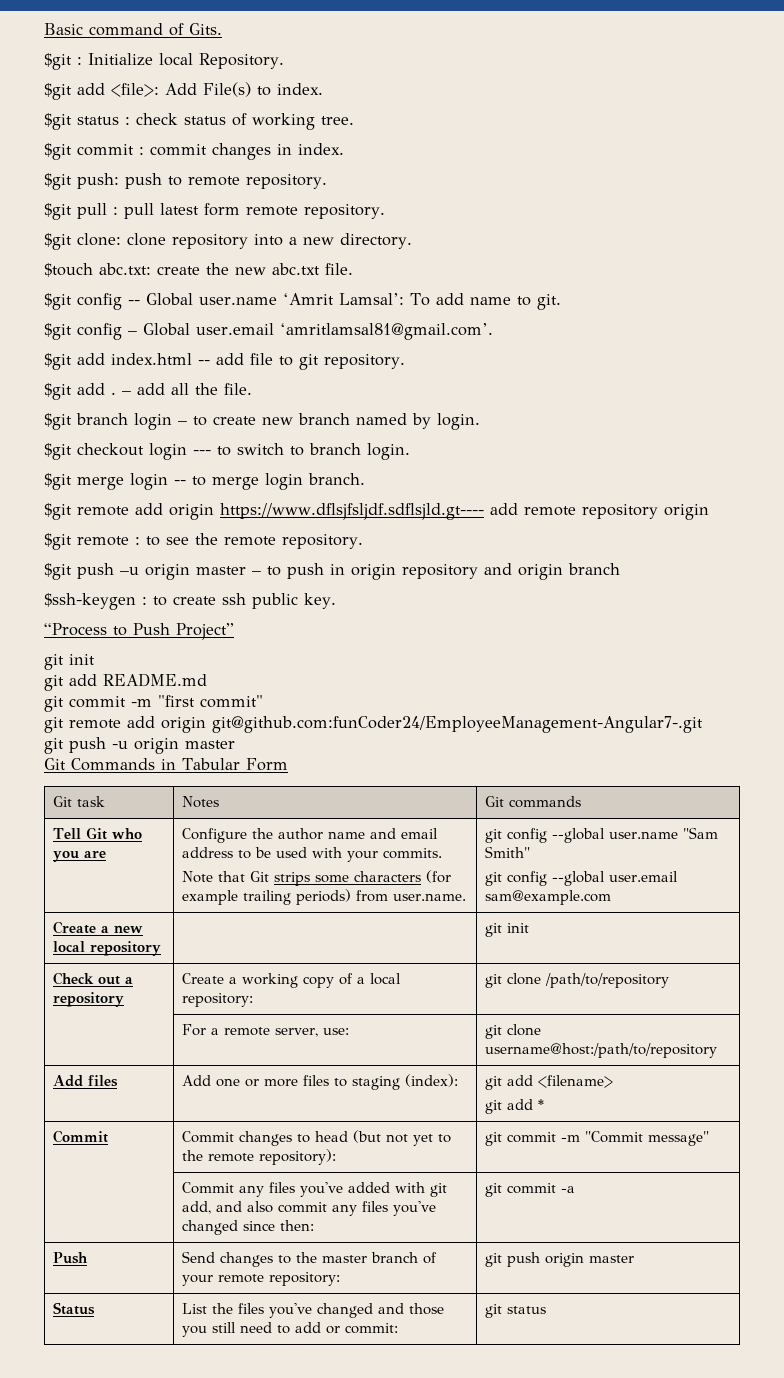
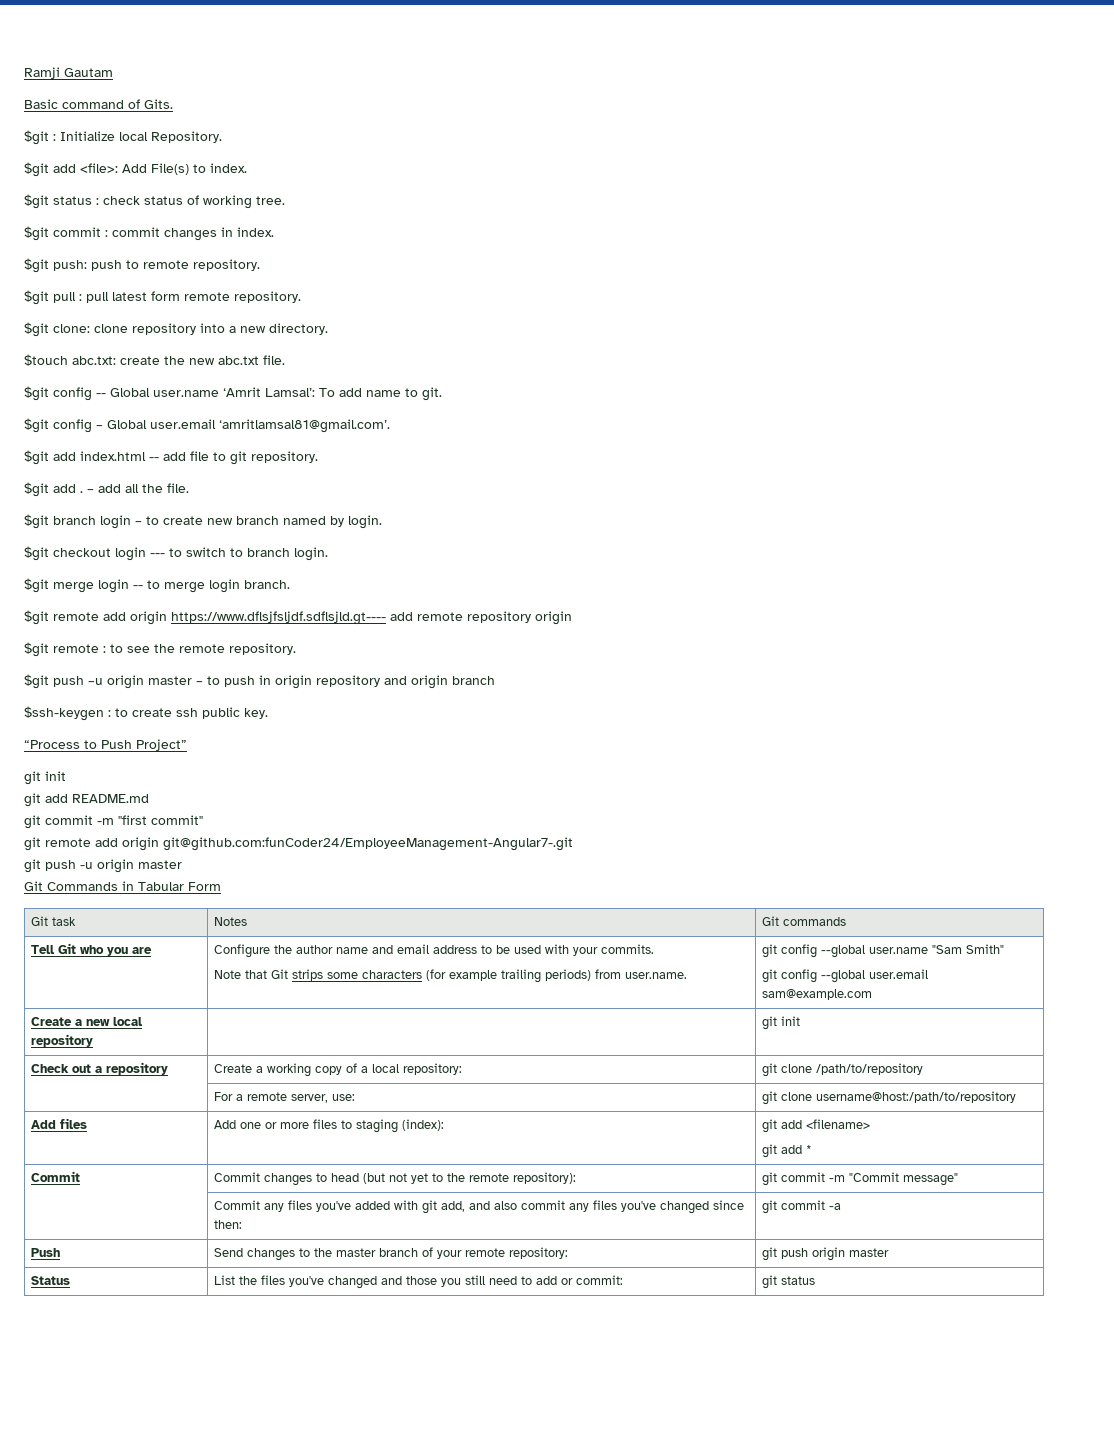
(44, 29) none -> [24,67,113,79] Ramji Gautam //

